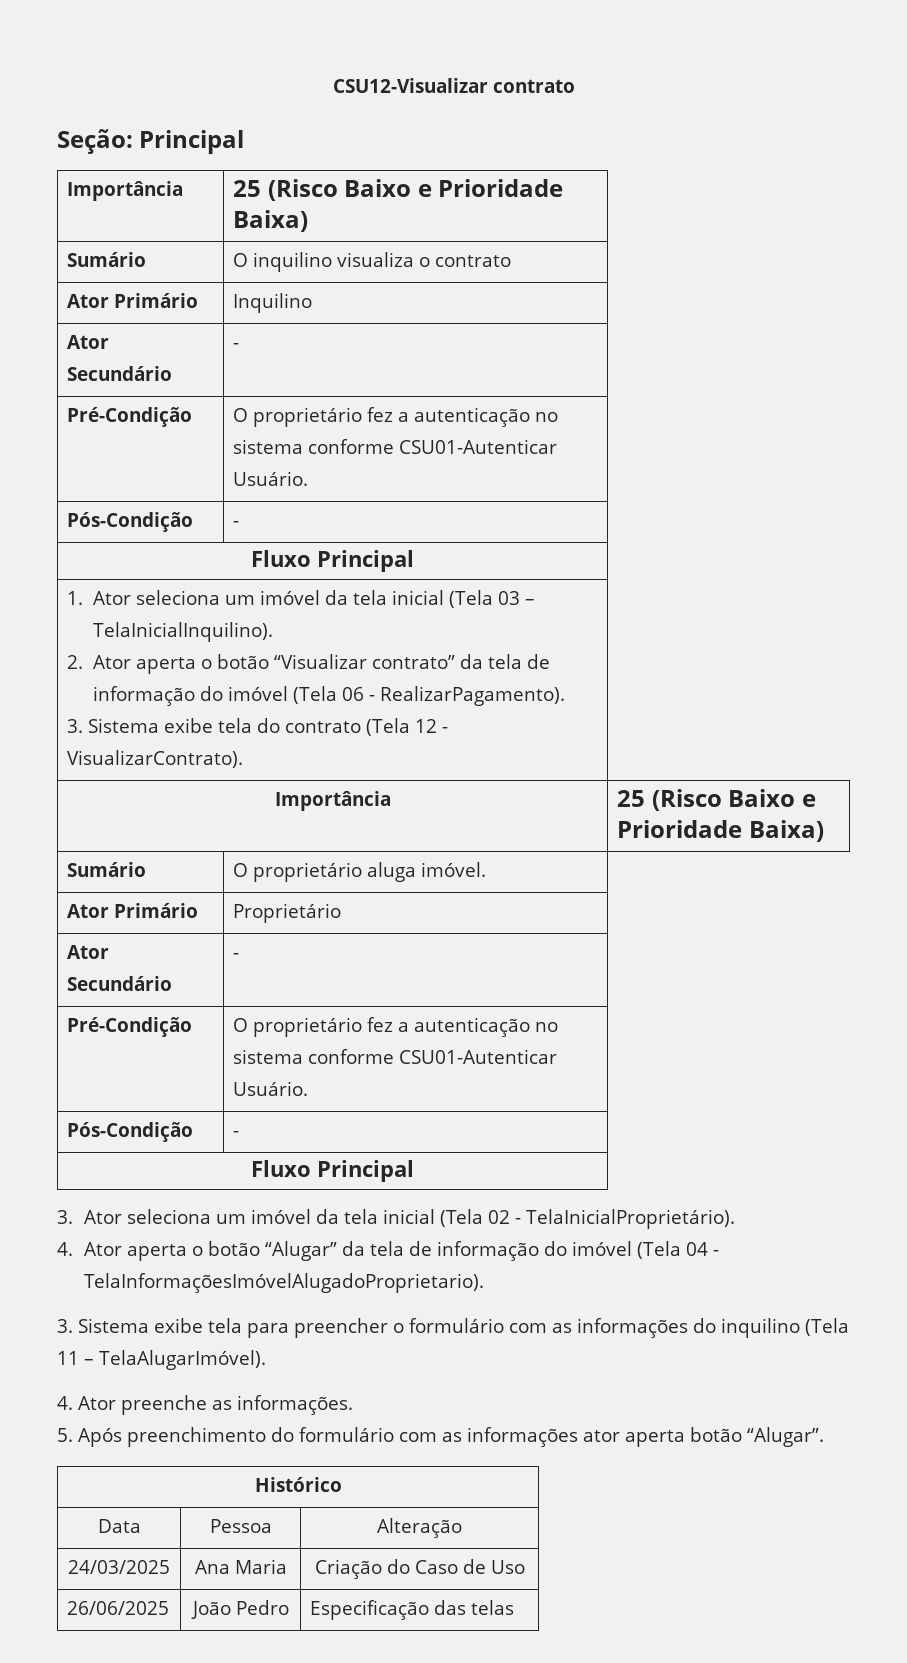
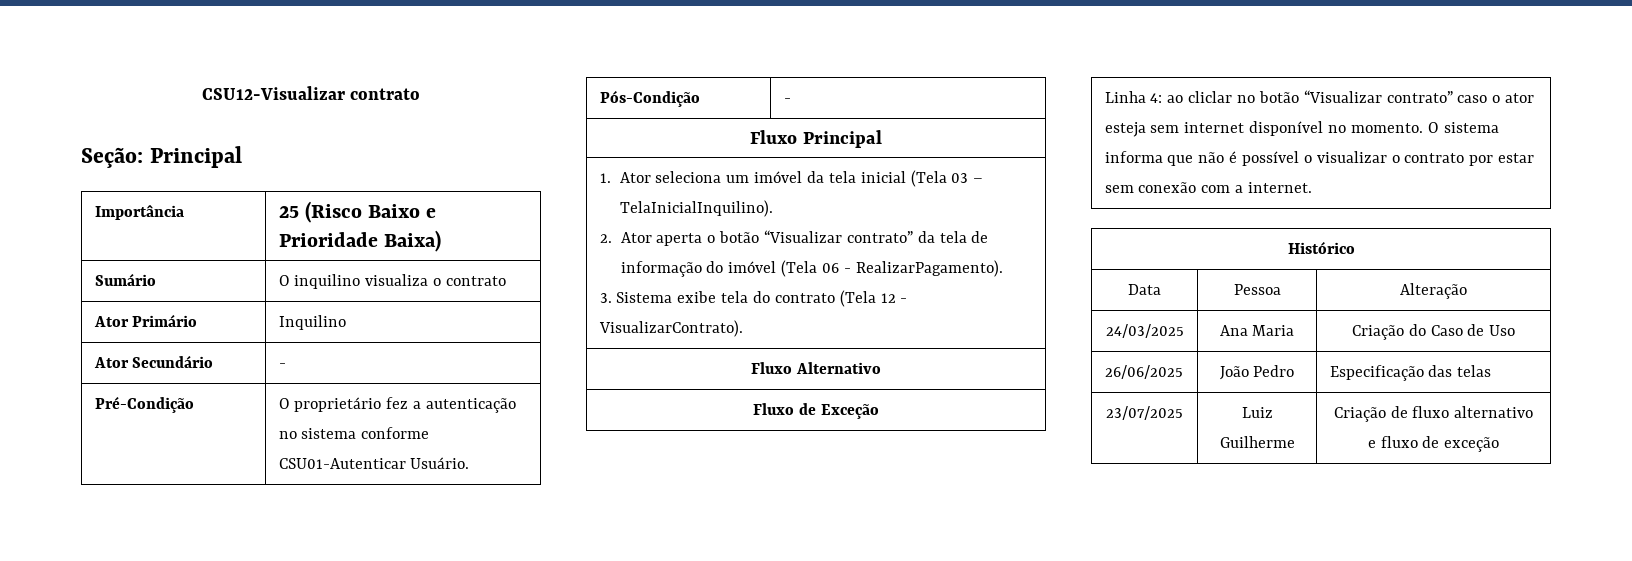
[274,791,391,811] [617,789,816,811] [617,820,824,842] [67,862,147,877] [233,862,487,882] [67,903,199,918] [233,903,342,923] [67,945,110,959] [67,976,173,991] [233,953,240,959] [67,1017,193,1037] [233,1017,559,1037] [233,1049,558,1064] [233,1081,309,1096] [67,1122,194,1142] [233,1131,240,1137] [251,1160,414,1182] [57,1209,736,1229] [57,1241,719,1261] [83,1273,485,1293] [57,1318,849,1338] [57,1350,266,1370] [57,1395,353,1415] [57,1427,824,1447] Importância | 25 (Risco Baixo e Prioridade Baixa) // Sumário | O proprietário aluga imóvel. // Ator Primário | Proprietário // Ator Secundário | - // Pré-Condição | O proprietário fez a autenticação no sistema conforme CSU01-Autenticar Usuário. // Pós-Condição | - // Fluxo Principal // 3. Ator seleciona um imóvel da tela inicial (Tela 02 - TelaInicialProprietário). // 4. Ator aperta o botão “Alugar” da tela de informação do imóvel (Tela 04 - TelaInformaçõesImóvelAlugadoProprietario). // 3. Sistema exibe tela para preencher o formulário com as informações do inquilino (Tela 11 – TelaAlugarImóvel). // 4. Ator preenche as informações. // 5. Após preenchimento do formulário com as informações ator aperta botão “Alugar”. -> [751,362,881,374] [753,403,879,419] [1104,90,1535,103] [1104,121,1499,137] [1104,151,1535,166] [1104,182,1312,193] Fluxo Alternativo // Fluxo de Exceção // Linha 4: ao cliclar no botão “Visualizar contrato” caso o ator esteja sem internet disponível no momento. O sistema informa que não é possível o visualizar o contrato por estar sem conexão com a internet.
(515, 1607) none -> [1106,406,1183,420] [1241,407,1273,418] [1219,436,1295,448] [1333,406,1534,422] [1367,436,1500,452] // 23/07/2025 | Luiz Guilherme | Criação de fluxo alternativo e fluxo de exceção

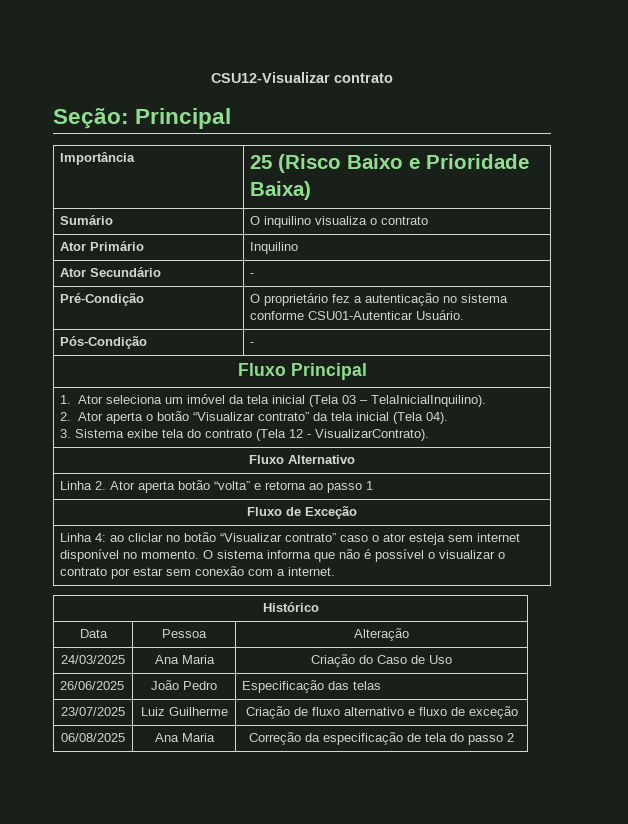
[971,231,989,243] [620,260,1003,277] de informação do imóvel (Tela 06 - RealizarPagamento). -> [355,412,448,424] inicial (Tela 04).
(881, 368) none -> [60,480,374,493] // Linha 2. Ator aperta botão “volta” e retorna ao passo 1
(1500, 444) none -> [61,733,125,742] [154,733,215,742] [249,732,514,745] // 06/08/2025 | Ana Maria | Correção da especificação de tela do passo 2

